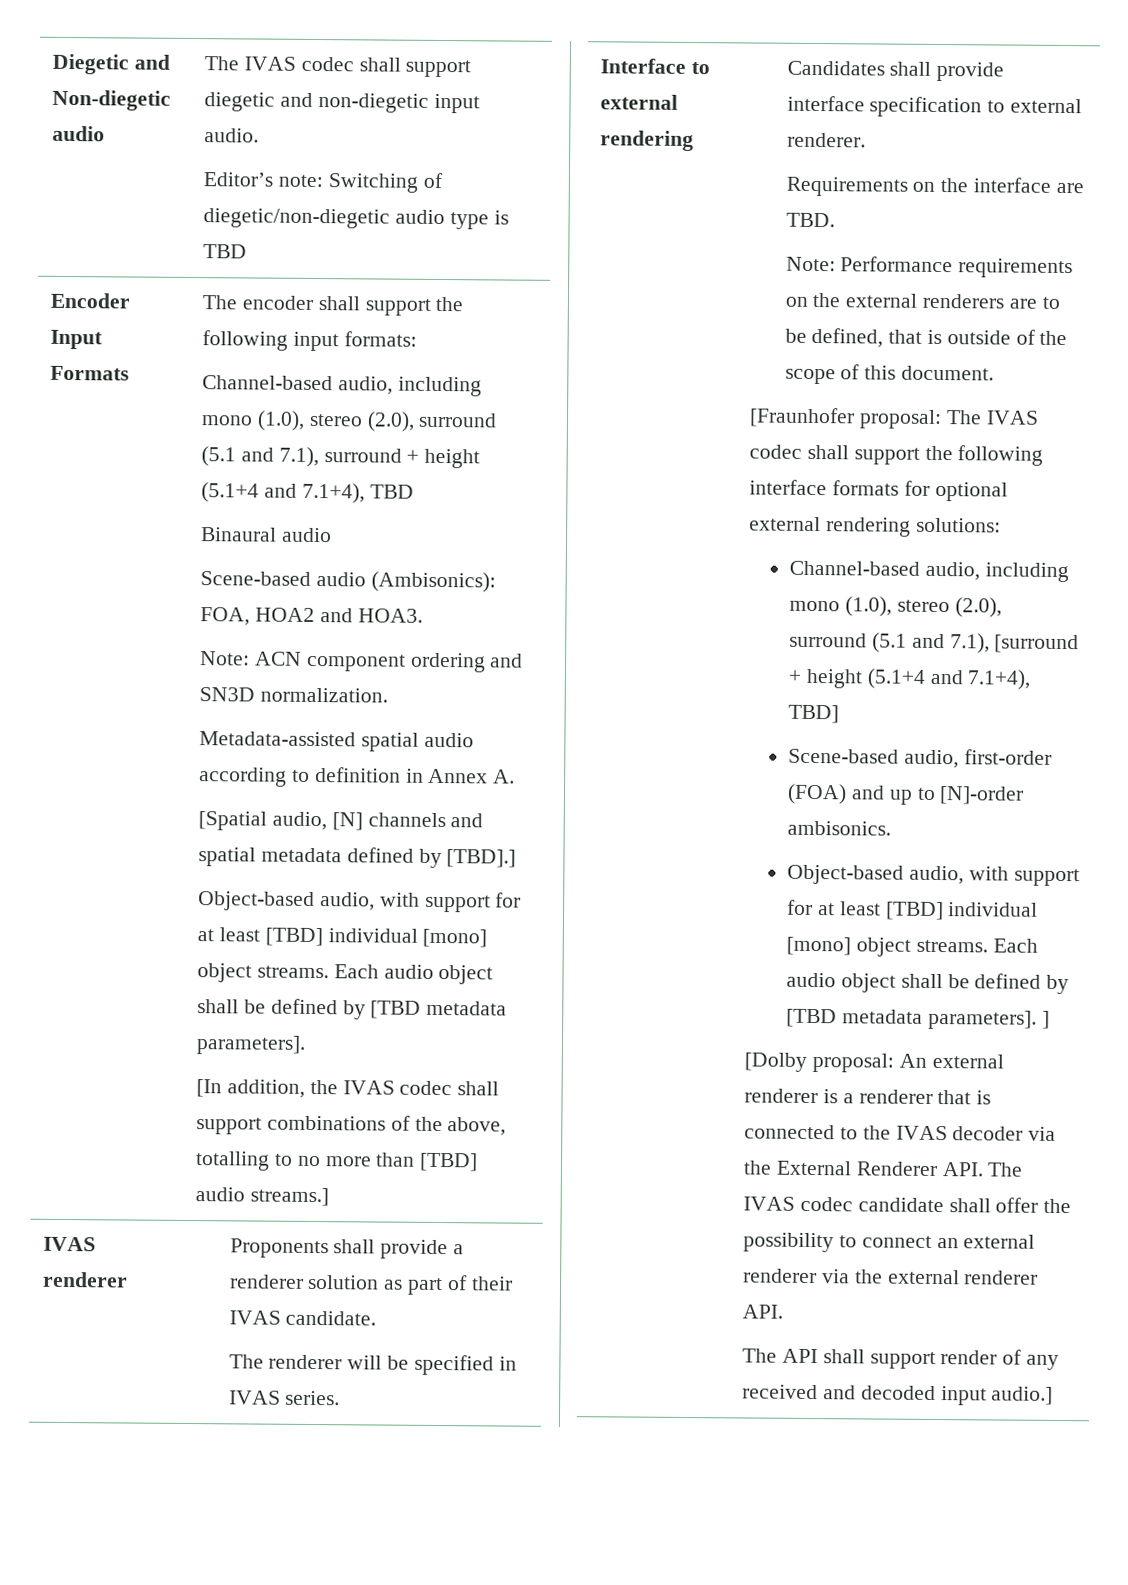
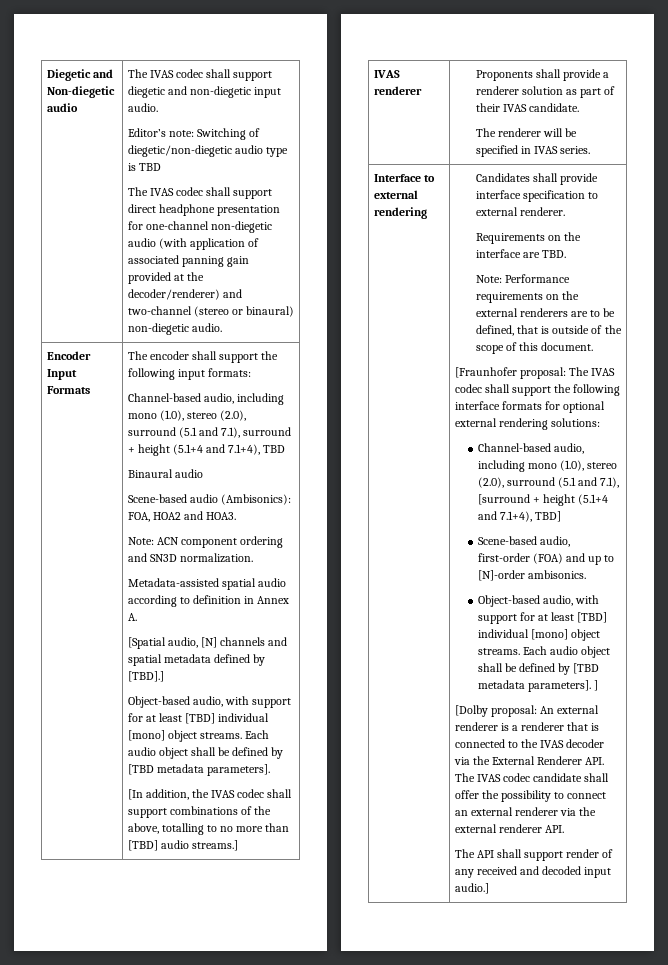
(248, 251) none -> [127,187,272,199] [127,204,280,216] [127,221,272,233] [127,238,259,250] [127,255,249,267] [127,272,204,284] [127,289,242,300] [127,306,294,317] [127,323,222,335] // The IVAS codec shall support direct headphone presentation for one-channel non-diegetic audio (with application of associated panning gain provided at the decoder/renderer) and two-channel (stereo or binaural) non-diegetic audio.

